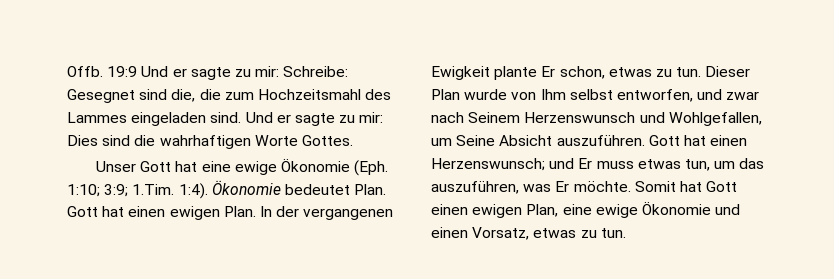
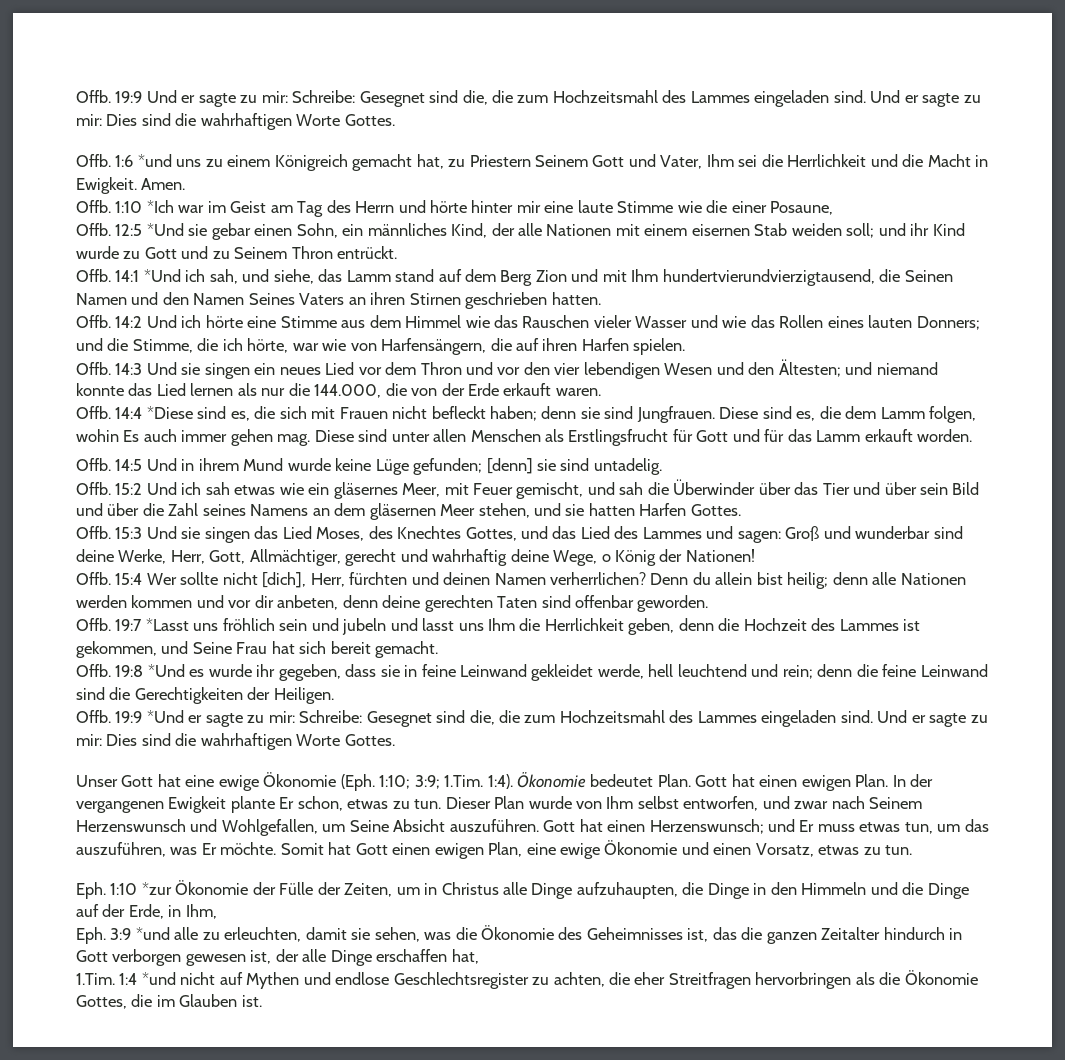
(353, 140) none -> [76,154,989,171] [76,177,186,194] [76,200,834,217] [76,223,965,240] [76,246,398,259] [76,269,953,286] [76,292,601,309] [76,315,980,330] [76,338,686,355] [76,359,938,379] [76,383,601,398] [76,406,977,423] [76,429,973,446] [76,458,662,475] [76,479,980,499] [76,503,741,520] [76,526,963,543] [76,549,755,566] [76,572,966,589] [76,595,709,612] [76,618,921,635] [76,641,439,658] [76,664,988,681] [76,687,334,704] [76,710,988,727] [76,733,395,750] // Offb. 1:6 *und uns zu einem Königreich gemacht hat, zu Priestern Seinem Gott und Vater, Ihm sei die Herrlichkeit und die Macht in Ewigkeit. Amen. // Offb. 1:10 *Ich war im Geist am Tag des Herrn und hörte hinter mir eine laute Stimme wie die einer Posaune, // Offb. 12:5 *Und sie gebar einen Sohn, ein männliches Kind, der alle Nationen mit einem eisernen Stab weiden soll; und ihr Kind wurde zu Gott und zu Seinem Thron entrückt. // Offb. 14:1 *Und ich sah, und siehe, das Lamm stand auf dem Berg Zion und mit Ihm hundertvierundvierzigtausend, die Seinen Namen und den Namen Seines Vaters an ihren Stirnen geschrieben hatten. // Offb. 14:2 Und ich hörte eine Stimme aus dem Himmel wie das Rauschen vieler Wasser und wie das Rollen eines lauten Donners; und die Stimme, die ich hörte, war wie von Harfensängern, die auf ihren Harfen spielen. // Offb. 14:3 Und sie singen ein neues Lied vor dem Thron und vor den vier lebendigen Wesen und den Ältesten; und niemand konnte das Lied lernen als nur die 144.000, die von der Erde erkauft waren. // Offb. 14:4 *Diese sind es, die sich mit Frauen nicht befleckt haben; denn sie sind Jungfrauen. Diese sind es, die dem Lamm folgen, wohin Es auch immer gehen mag. Diese sind unter allen Menschen als Erstlingsfrucht für Gott und für das Lamm erkauft worden. // Offb. 14:5 Und in ihrem Mund wurde keine Lüge gefunden; [denn] sie sind untadelig. // Offb. 15:2 Und ich sah etwas wie ein gläsernes Meer, mit Feuer gemischt, und sah die Überwinder über das Tier und über sein Bild und über die Zahl seines Namens an dem gläsernen Meer stehen, und sie hatten Harfen Gottes. // Offb. 15:3 Und sie singen das Lied Moses, des Knechtes Gottes, und das Lied des Lammes und sagen: Groß und wunderbar sind deine Werke, Herr, Gott, Allmächtiger, gerecht und wahrhaftig deine Wege, o König der Nationen! // Offb. 15:4 Wer sollte nicht [dich], Herr, fürchten und deinen Namen verherrlichen? Denn du allein bist heilig; denn alle Nationen werden kommen und vor dir anbeten, denn deine gerechten Taten sind offenbar geworden. // Offb. 19:7 *Lasst uns fröhlich sein und jubeln und lasst uns Ihm die Herrlichkeit geben, denn die Hochzeit des Lammes ist gekommen, und Seine Frau hat sich bereit gemacht. // Offb. 19:8 *Und es wurde ihr gegeben, dass sie in feine Leinwand gekleidet werde, hell leuchtend und rein; denn die feine Leinwand sind die Gerechtigkeiten der Heiligen. // Offb. 19:9 *Und er sagte zu mir: Schreibe: Gesegnet sind die, die zum Hochzeitsmahl des Lammes eingeladen sind. Und er sagte zu mir: Dies sind die wahrhaftigen Worte Gottes.
(626, 233) none -> [76,880,969,899] [76,904,217,919] [76,925,963,944] [76,949,479,966] [76,970,978,989] [76,994,262,1009] // Eph. 1:10 *zur Ökonomie der Fülle der Zeiten, um in Christus alle Dinge aufzuhaupten, die Dinge in den Himmeln und die Dinge auf der Erde, in Ihm, // Eph. 3:9 *und alle zu erleuchten, damit sie sehen, was die Ökonomie des Geheimnisses ist, das die ganzen Zeitalter hindurch in Gott verborgen gewesen ist, der alle Dinge erschaffen hat, // 1.Tim. 1:4 *und nicht auf Mythen und endlose Geschlechtsregister zu achten, die eher Streitfragen hervorbringen als die Ökonomie Gottes, die im Glauben ist.

